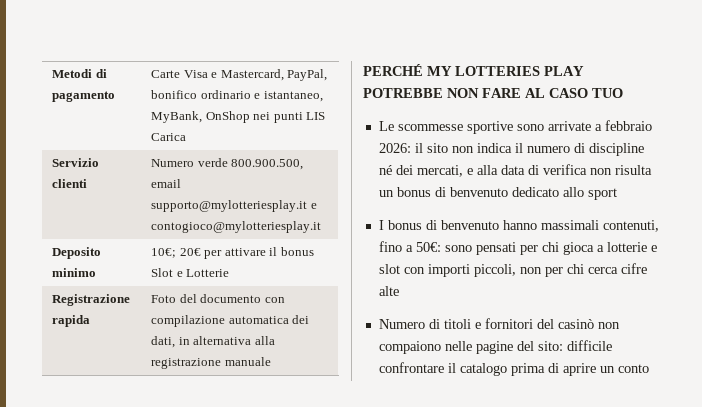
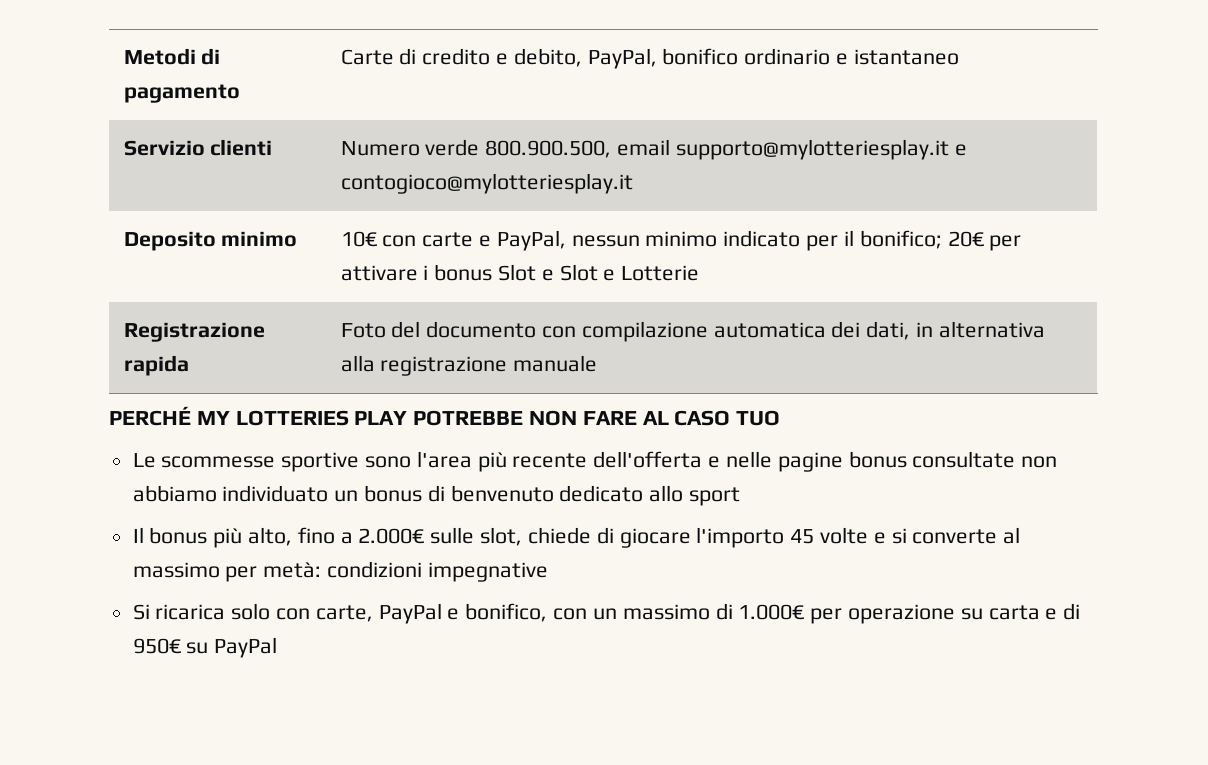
[183,69,328,81] [151,90,323,102] [151,111,326,123] [151,133,187,141] Visa e Mastercard, PayPal, bonifico ordinario e istantaneo, MyBank, OnShop nei punti LIS Carica -> [399,48,959,69] di credito e debito, PayPal, bonifico ordinario e istantaneo
[151,248,177,258] 10€; -> [340,230,942,251] 10€ con carte e PayPal, nessun minimo indicato per il bonifico;
[269,247,278,256] il -> [423,265,429,280] i
(183, 274) none -> [559,264,616,281] Slot e
[547,120,652,131] [378,143,644,156] [378,164,652,177] arrivate a febbraio 2026: il sito non indica il numero di discipline né dei mercati, e alla data di verifica non risulta -> [416,451,1058,472] [132,485,329,502] l'area più recente dell'offerta e nelle pagine bonus consultate non abbiamo individuato
[378,220,659,232] [378,241,657,255] [378,263,647,277] [378,286,399,296] [378,318,620,329] [378,340,612,354] [378,362,649,376] I bonus di benvenuto hanno massimali contenuti, fino a 50€: sono pensati per chi gioca a lotterie e slot con importi piccoli, non per chi cerca cifre alte // Numero di titoli e fornitori del casinò non compaiono nelle pagine del sito: difficile confrontare il catalogo prima di aprire un conto -> [132,527,1021,548] [132,561,548,582] [132,603,1081,624] [132,637,278,658] Il bonus più alto, fino a 2.000€ sulle slot, chiede di giocare l'importo 45 volte e si converte al massimo per metà: condizioni impegnative // Si ricarica solo con carte, PayPal e bonifico, con un massimo di 1.000€ per operazione su carta e di 950€ su PayPal

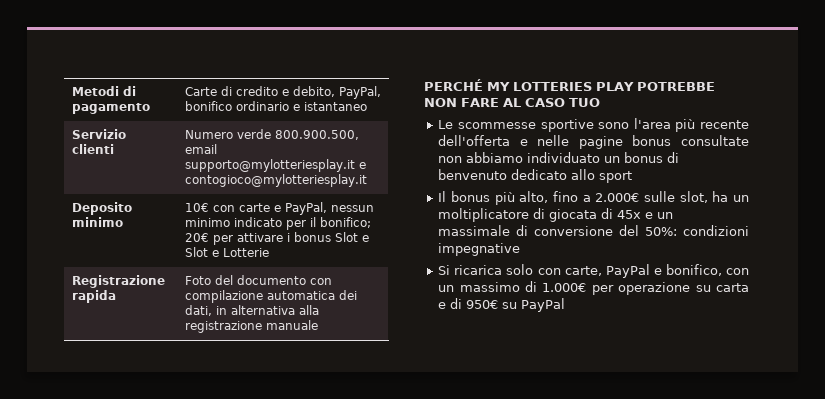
[527,527,1021,548] [132,562,322,582] chiede di giocare l'importo 45 volte e si converte al massimo per metà: -> [712,191,749,202] [438,208,674,222] [438,225,678,236] ha un moltiplicatore di giocata di 45x e un massimale di conversione del 50%:

